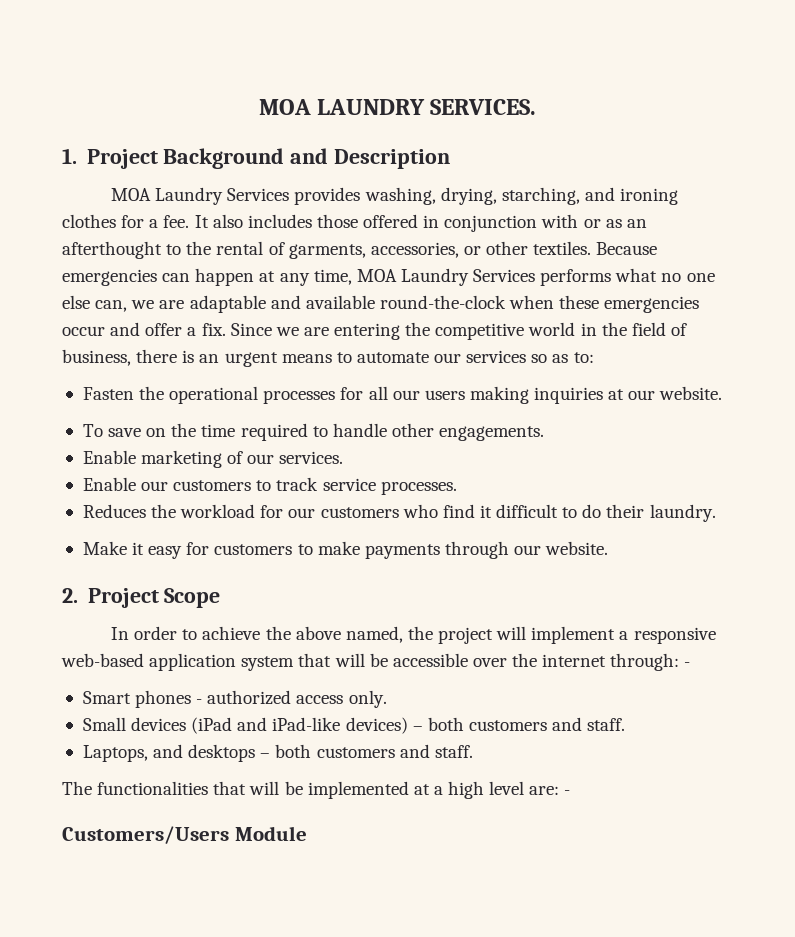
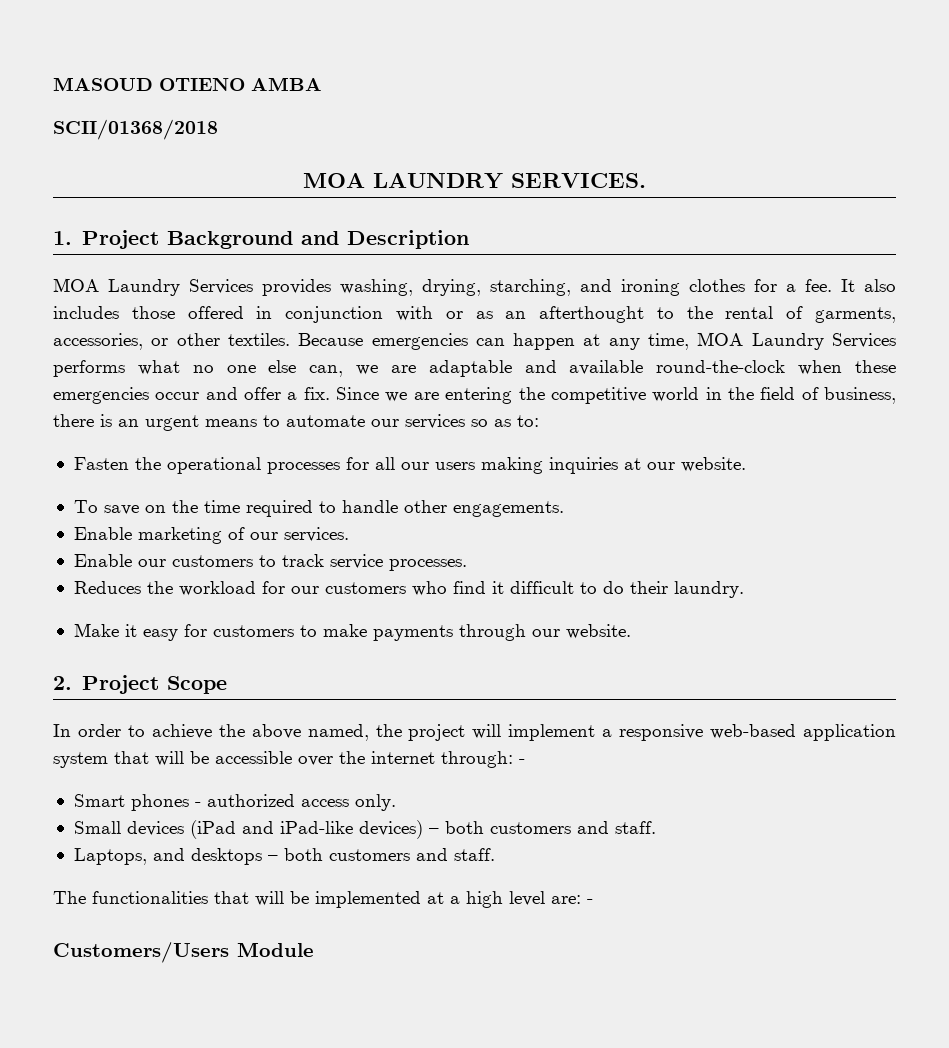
(258, 107) none -> [53,77,322,91] [53,119,218,140] MASOUD OTIENO AMBA // SCII/01368/2018 //

